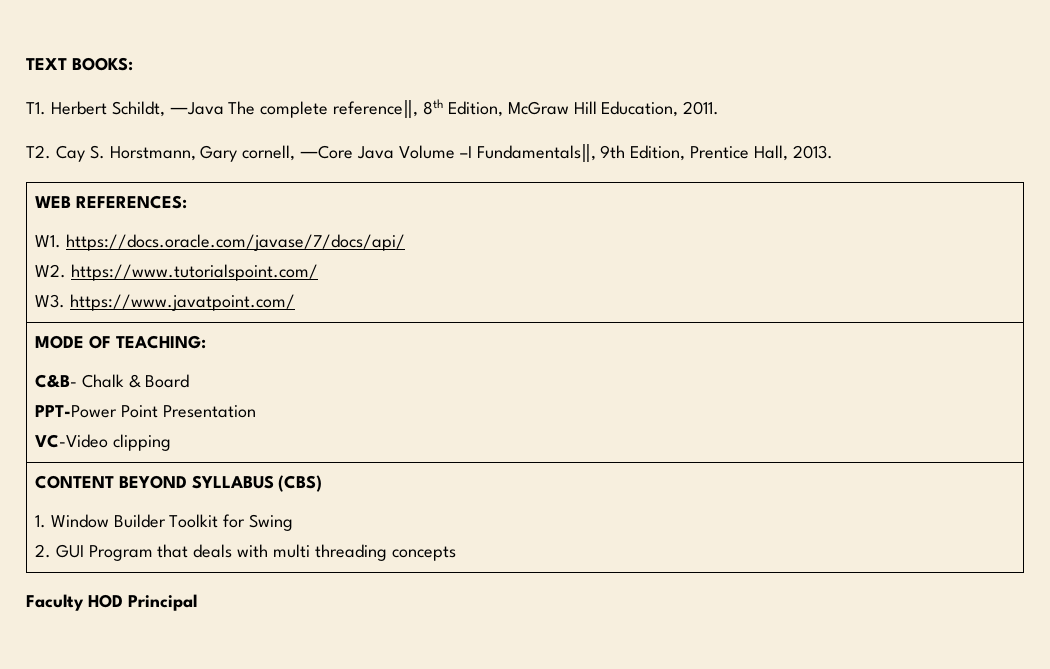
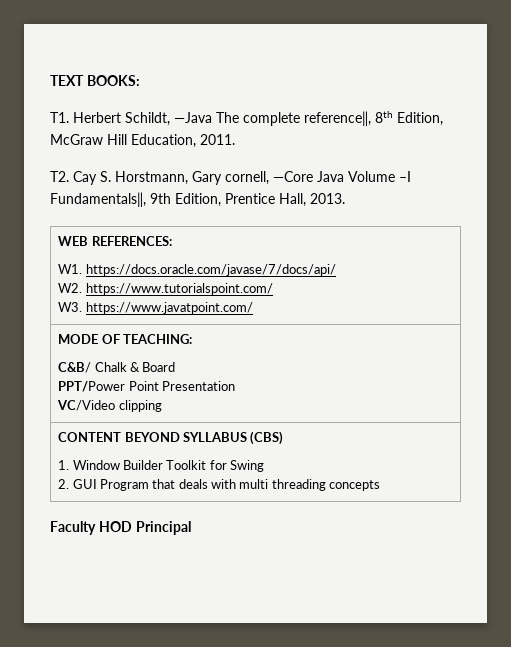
[34,374,77,388] C&B- -> [58,362,92,373] C&B/
[34,405,117,418] PPT-Power -> [58,381,126,392] PPT/Power
[34,434,108,448] VC-Video -> [57,400,116,411] VC/Video

